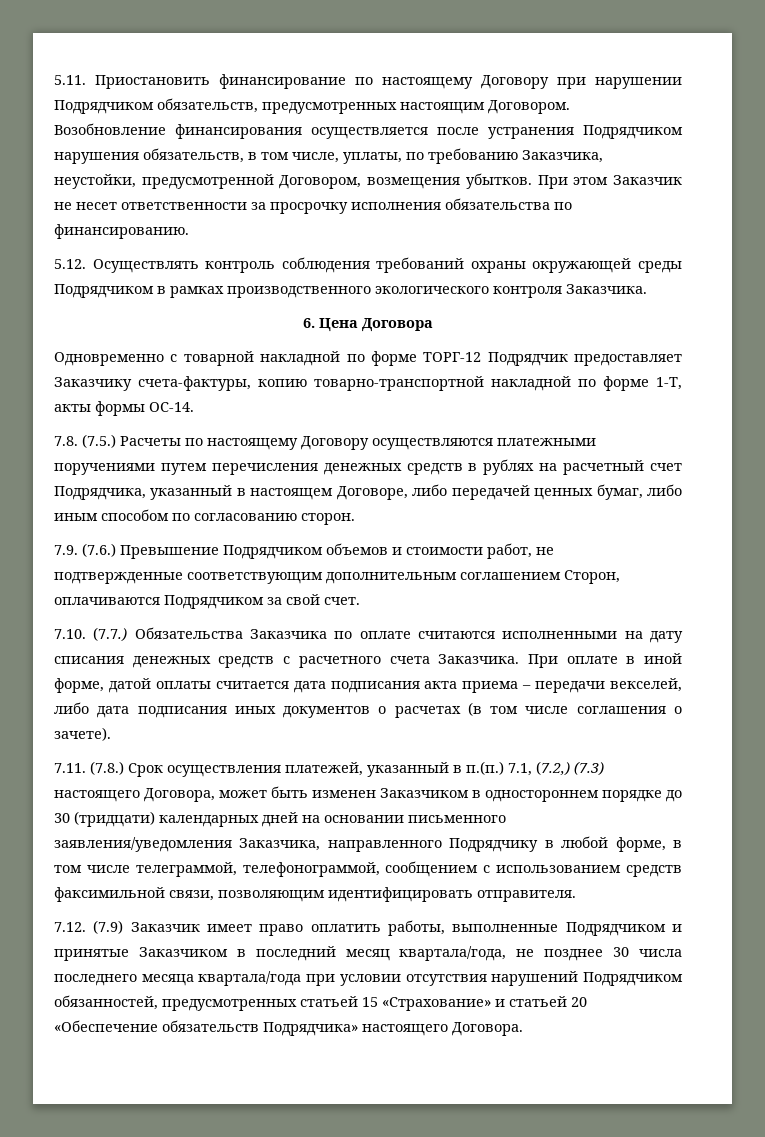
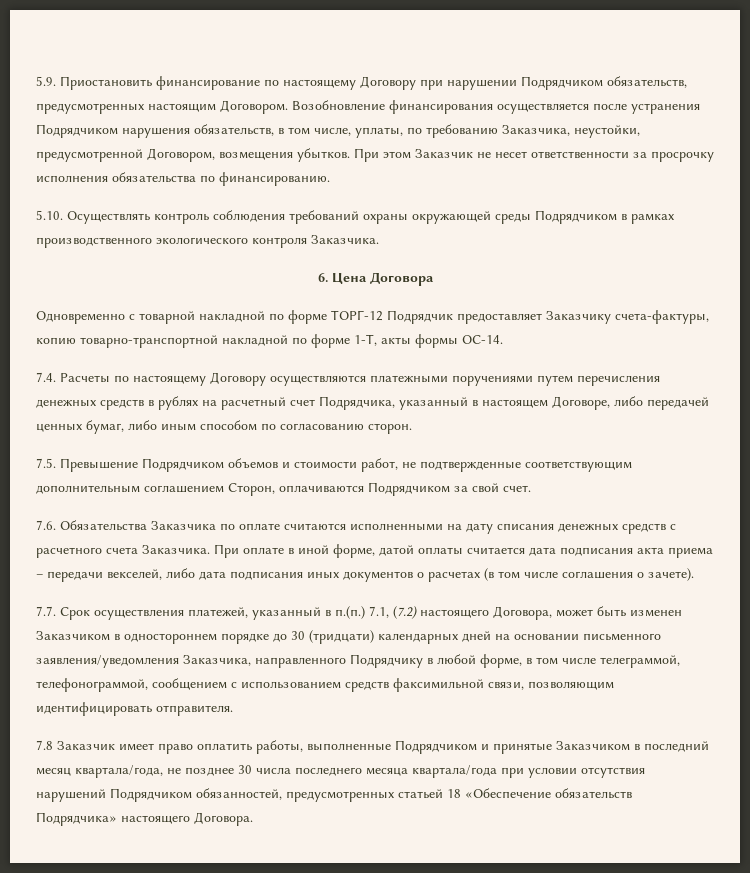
[54,75,86,85] 5.11. -> [36,76,56,86] 5.9.
[54,259,86,269] 5.12. -> [36,210,63,220] 5.10.
[54,434,116,448] 7.8. (7.5.) -> [36,372,56,382] 7.4.
[54,543,116,557] 7.9. (7.6.) -> [36,458,56,468] 7.5.
[54,627,128,641] 7.10. (7.7.) -> [36,520,56,530] 7.6.
[54,761,124,775] 7.11. (7.8.) -> [36,606,56,616] 7.7.
[536,761,604,775] (7.2,) (7.3) -> [393,606,418,619] (7.2)
[54,920,124,934] 7.12. (7.9) -> [36,740,53,750] 7.8
[362,996,587,1011] 15 «Страхование» и статьей 20 -> [447,789,461,798] 18

